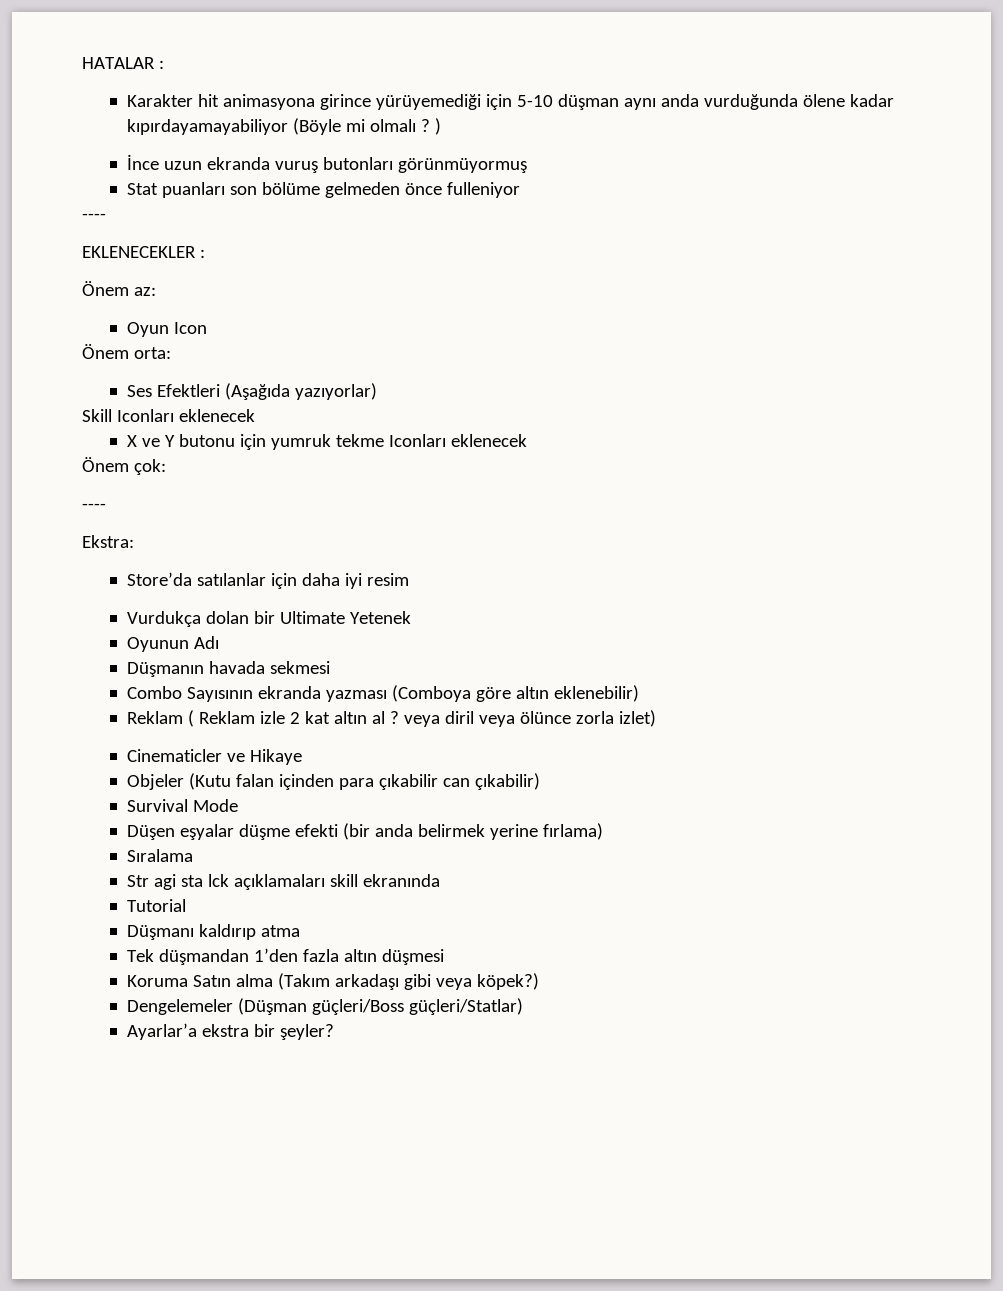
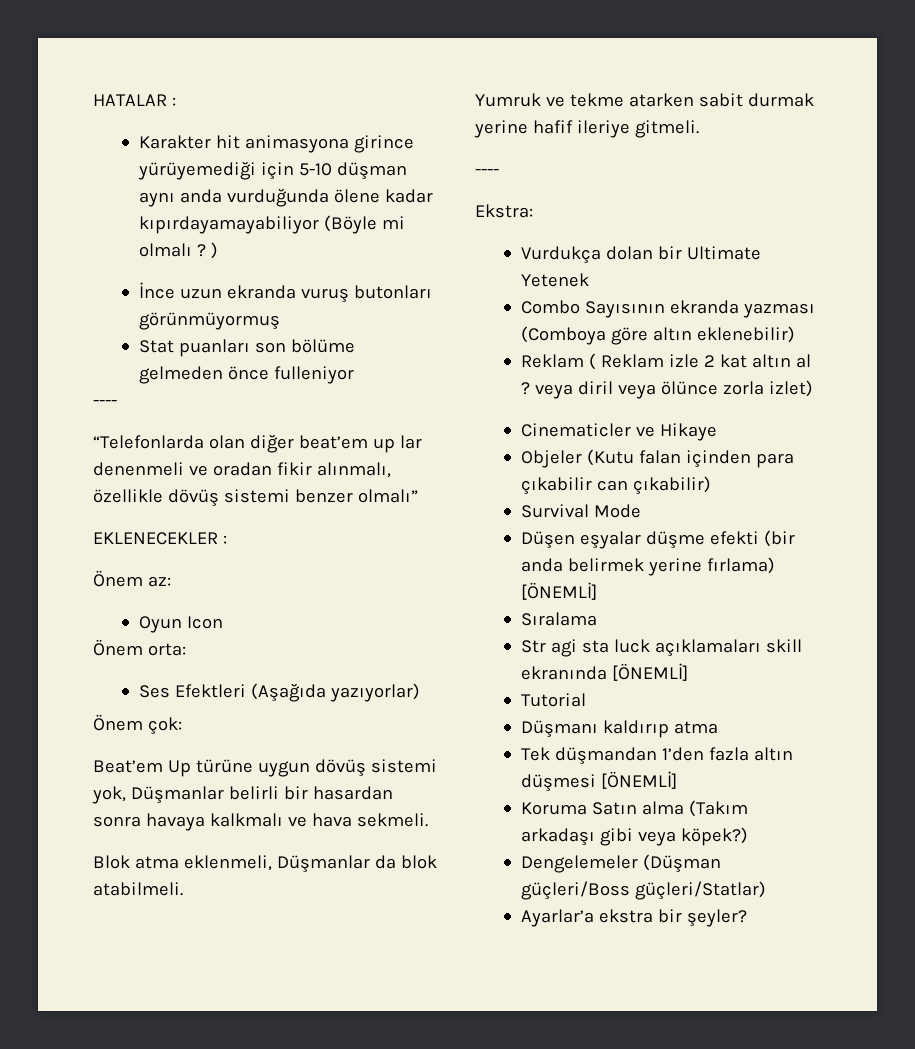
(106, 216) none -> [93,435,422,453] [93,462,391,478] [93,489,418,507] // “Telefonlarda olan diğer beat’em up lar denenmeli ve oradan fikir alınmalı, özellikle dövüş sistemi benzer olmalı”
[82,409,255,422] [126,434,527,450] [82,457,166,475] [82,503,106,510] [82,535,134,548] [126,572,409,589] Skill Iconları eklenecek // X ve Y butonu için yumruk tekme Iconları eklenecek // Önem çok: // ---- // Ekstra: // Store’da satılanlar için daha iyi resim -> [93,714,182,735] [93,759,437,777] [92,786,393,804] [93,813,428,831] [93,855,437,873] [93,882,183,896] [475,93,814,107] [474,120,699,138] [475,169,499,175] [475,204,533,218] Önem çok: // Beat’em Up türüne uygun dövüş sistemi yok, Düşmanlar belirli bir hasardan sonra havaya kalkmalı ve hava sekmeli. // Blok atma eklenmeli, Düşmanlar da blok atabilmeli. // Yumruk ve tekme atarken sabit durmak yerine hafif ileriye gitmeli. // ---- // Ekstra:
[126,636,219,652] [126,661,330,677] // Oyunun Adı // Düşmanın havada sekmesi -> (589, 280) none
(603, 831) none -> [520,582,597,600] [ÖNEMLİ]
[207,874,229,887] lck -> [613,639,650,653] luck
(440, 880) none -> [611,663,688,681] [ÖNEMLİ]
(444, 957) none -> [600,771,677,789] [ÖNEMLİ]

